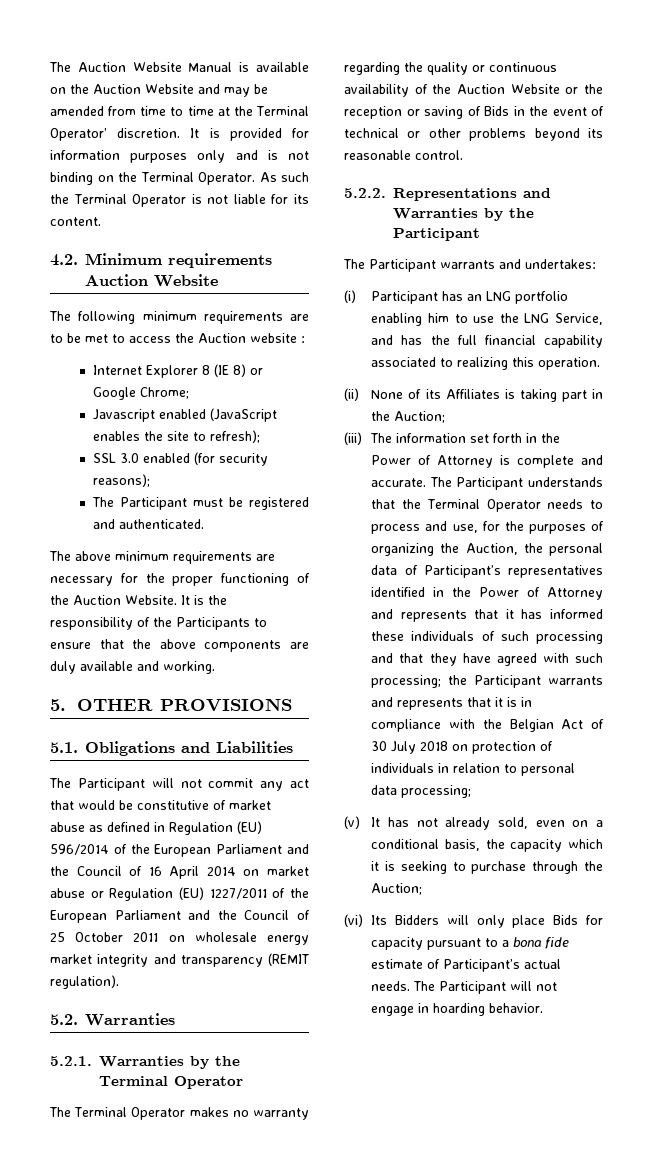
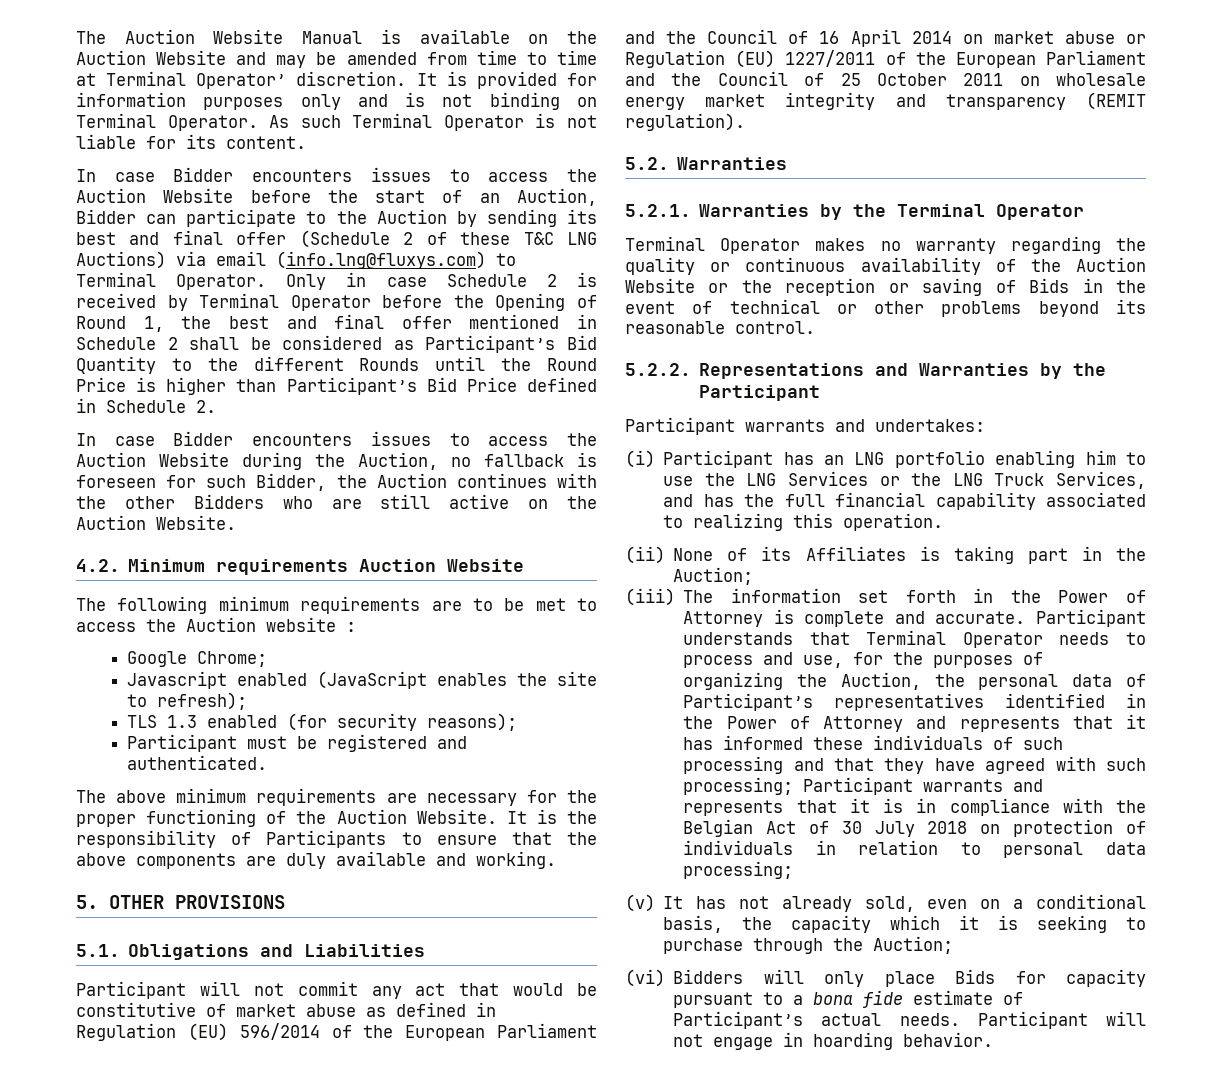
[233,106,253,116] the -> (96, 79) none
[118,172,138,182] the -> (597, 102) none
[50,194,69,204] the -> (341, 121) none
(101, 221) none -> [76,167,597,182] [76,188,597,206] [76,209,597,227] [76,230,598,248] [76,251,516,269] [76,272,598,290] [76,293,597,311] [76,314,597,332] [76,335,597,353] [76,356,597,374] [76,377,597,395] [76,398,216,413] [76,431,597,446] [76,452,597,470] [76,473,597,491] [76,494,597,509] [76,515,236,530] // In case Bidder encounters issues to access the Auction Website before the start of an Auction, Bidder can participate to the Auction by sending its best and final offer (Schedule 2 of these T&C LNG Auctions) via email (info.lng@fluxys.com) to Terminal Operator. Only in case Schedule 2 is received by Terminal Operator before the Opening of Round 1, the best and final offer mentioned in Schedule 2 shall be considered as Participant’s Bid Quantity to the different Rounds until the Round Price is higher than Participant’s Bid Price defined in Schedule 2. // In case Bidder encounters issues to access the Auction Website during the Auction, no fallback is foreseen for such Bidder, the Auction continues with the other Bidders who are still active on the Auction Website.
[92,364,263,378] Internet Explorer 8 (IE 8) or -> (356, 627) none
[92,453,139,463] SSL 3.0 -> [126,715,197,728] TLS 1.3
[91,497,114,507] The -> (517, 722) none
[153,617,172,627] the -> (252, 838) none
[49,778,71,788] The -> (426, 950) none
[49,1107,71,1117] The -> (1085, 212) none
[343,259,365,269] The -> (821, 393) none
[555,313,603,325] Service, -> [788,471,1146,489] Services or the LNG Truck Services,
[429,477,452,487] The -> (1026, 617) none
[402,499,422,509] the -> (850, 638) none
[448,675,468,685] the -> (794, 786) none
[371,915,388,925] Its -> (665, 978) none
[413,981,436,991] The -> (960, 1019) none

